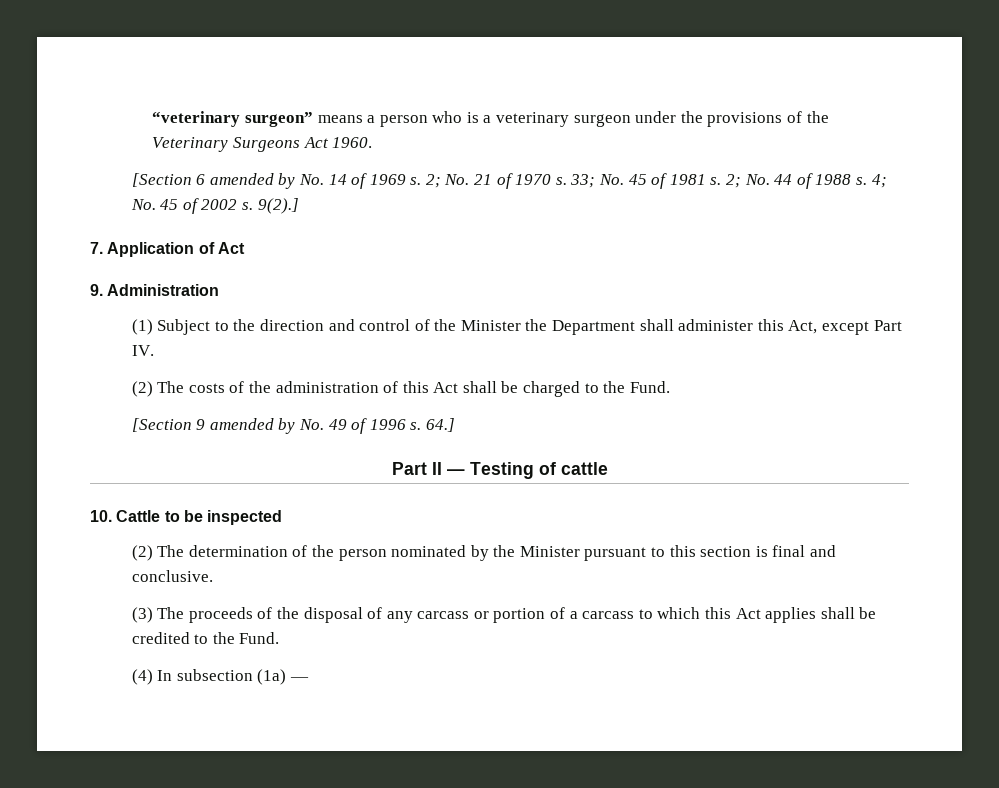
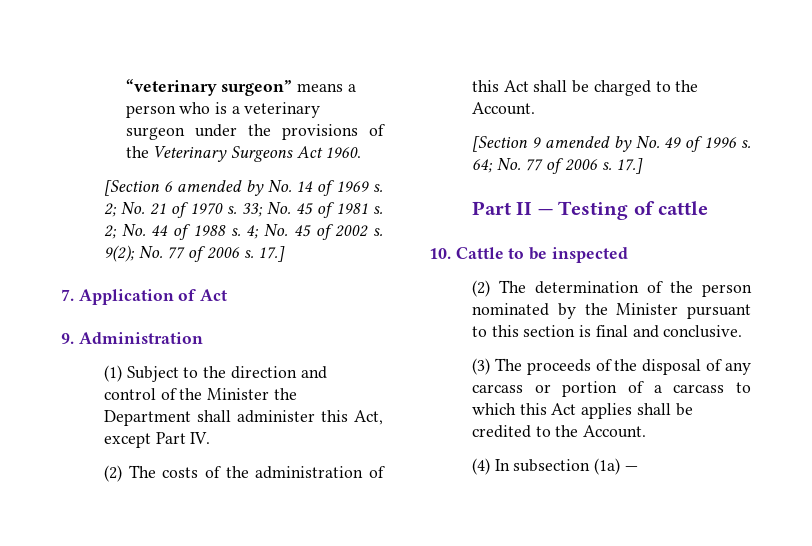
[257,198,299,214] 9(2).] -> [104,245,286,262] 9(2); No. 77 of 2006 s. 17.]
[629,381,670,393] Fund. -> [472,102,536,115] Account.
[425,418,455,432] 64.] -> [472,158,644,174] 64; No. 77 of 2006 s. 17.]
[239,632,280,644] Fund. -> [583,425,647,438] Account.

